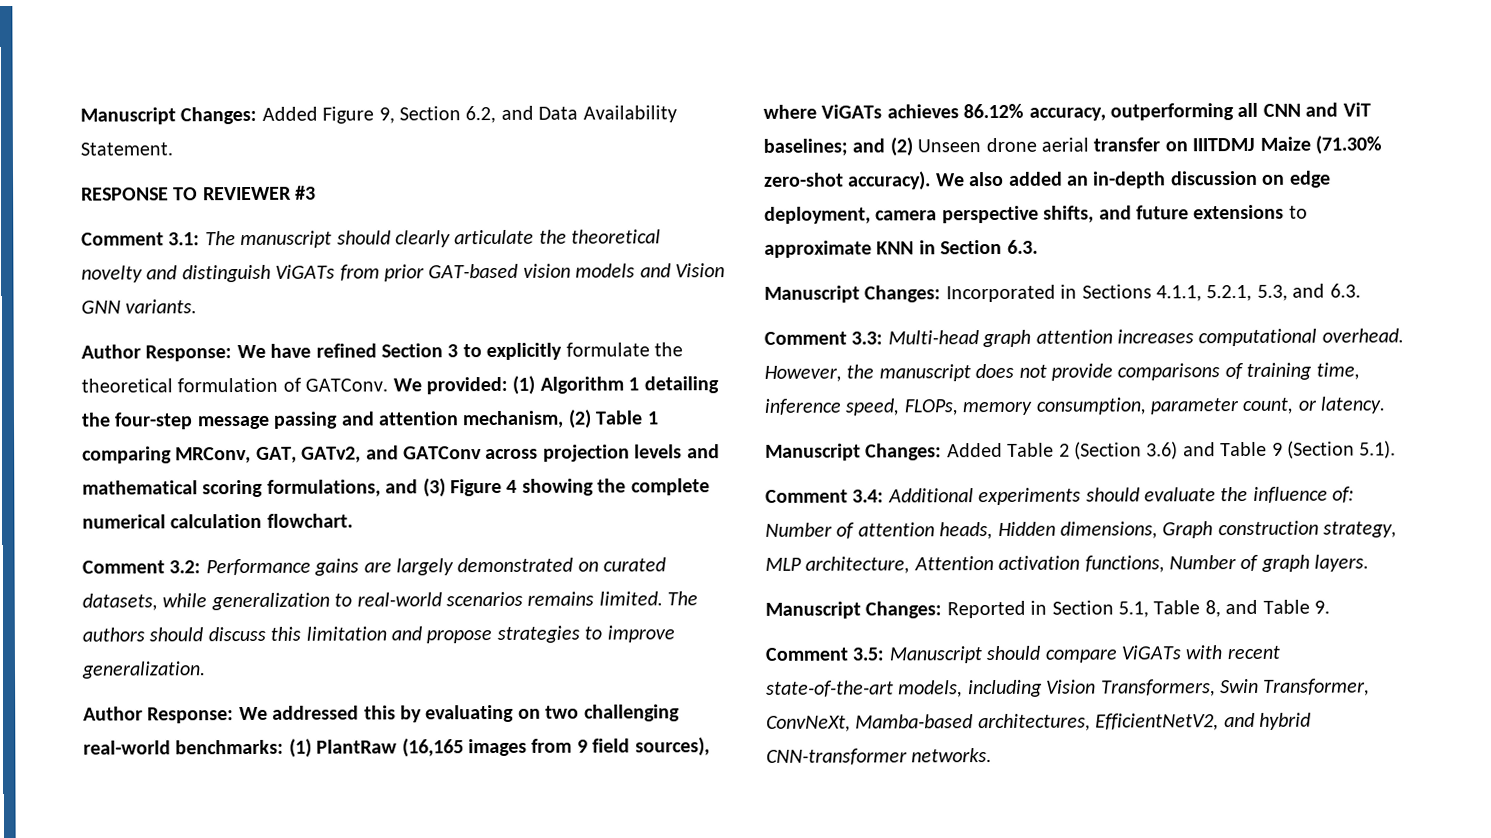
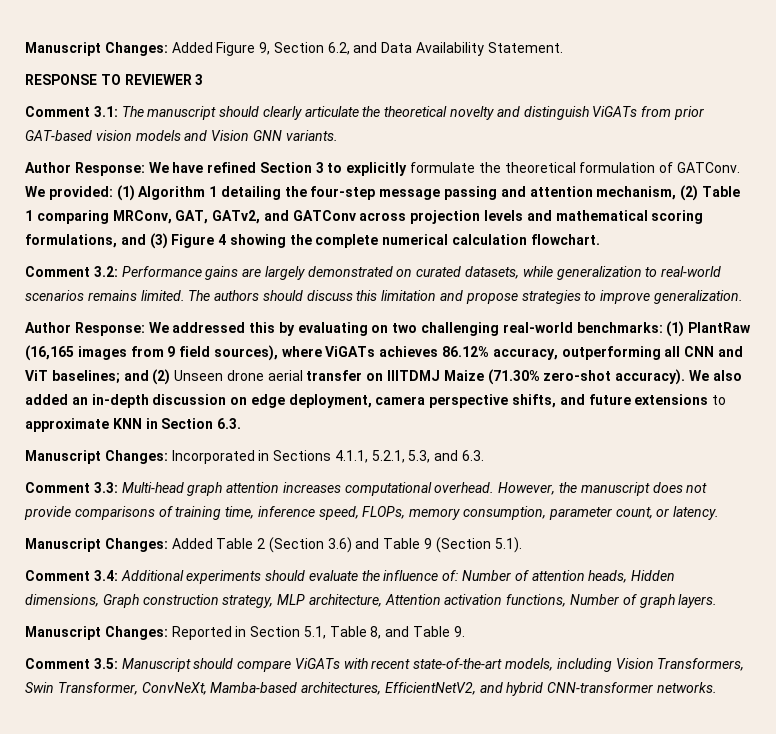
[295,185,317,200] #3 -> [195,74,204,85] 3

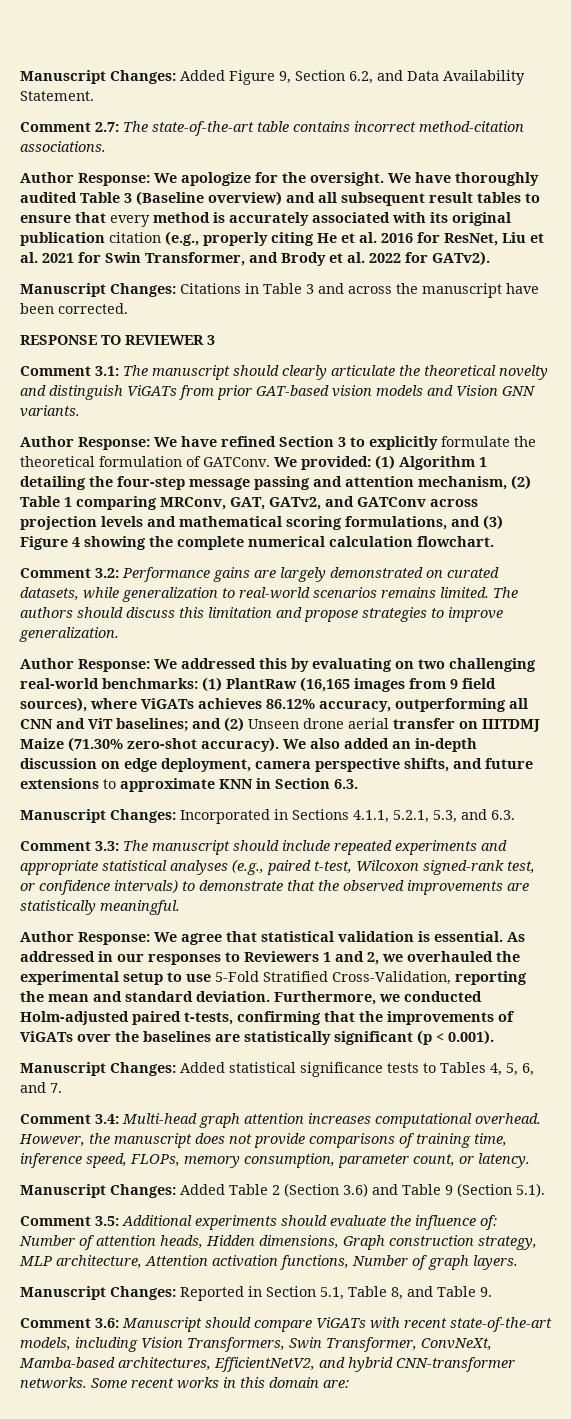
(563, 47) none -> [20,121,524,136] [20,141,106,152] [20,172,539,186] [20,191,540,206] [20,212,511,227] [20,231,544,246] [20,251,490,266] [20,283,539,298] [20,303,128,314] // Comment 2.7: The state-of-the-art table contains incorrect method-citation associations. // Author Response: We apologize for the oversight. We have thoroughly audited Table 3 (Baseline overview) and all subsequent result tables to ensure that every method is accurately associated with its original publication citation (e.g., properly citing He et al. 2016 for ResNet, Liu et al. 2021 for Swin Transformer, and Brody et al. 2022 for GATv2). // Manuscript Changes: Citations in Table 3 and across the manuscript have been corrected.
(118, 487) none -> [123,840,507,855] [20,859,535,875] [20,880,529,895] [20,900,180,915] [20,931,525,945] [20,951,520,965] [20,971,527,985] [20,991,482,1005] [20,1011,514,1025] [20,1030,494,1045] [20,1062,534,1077] [20,1082,62,1093] [20,1114,119,1124] The manuscript should include repeated experiments and appropriate statistical analyses (e.g., paired t-test, Wilcoxon signed-rank test, or confidence intervals) to demonstrate that the observed improvements are statistically meaningful. // Author Response: We agree that statistical validation is essential. As addressed in our responses to Reviewers 1 and 2, we overhauled the experimental setup to use 5-Fold Stratified Cross-Validation, reporting the mean and standard deviation. Furthermore, we conducted Holm-adjusted paired t-tests, confirming that the improvements of ViGATs over the baselines are statistically significant (p < 0.001). // Manuscript Changes: Added statistical significance tests to Tables 4, 5, 6, and 7. // Comment 3.4:
[93,570,118,581] 3.4: -> [95,1216,119,1226] 3.5:
[93,658,118,669] 3.5: -> [95,1318,119,1328] 3.6:
(718, 687) none -> [91,1377,349,1389] Some recent works in this domain are:

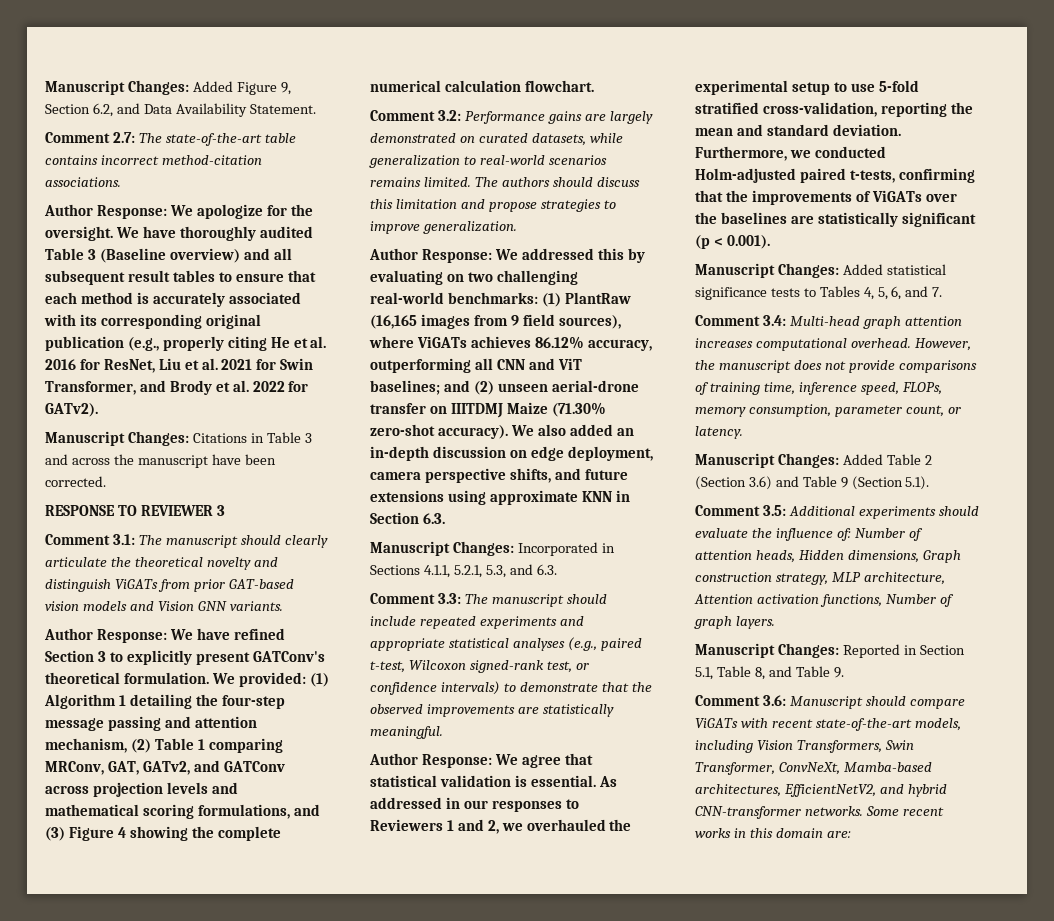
[110,215,150,227] every -> [45,292,77,304] each
(448, 217) none -> [100,314,202,329] corresponding
[109,232,161,243] citation -> (124, 343) none
[441,436,536,447] [20,456,270,467] formulate the theoretical formulation of GATConv. -> [195,651,325,665] [45,672,209,684] present GATConv's theoretical formulation.
[248,718,389,729] Unseen drone aerial -> [497,380,639,392] unseen aerial-drone
[103,779,116,789] to -> [447,490,486,505] using
[215,971,451,985] 5-Fold Stratified Cross-Validation, -> [878,80,919,92] [695,102,877,117] 5-fold stratified cross-validation,

